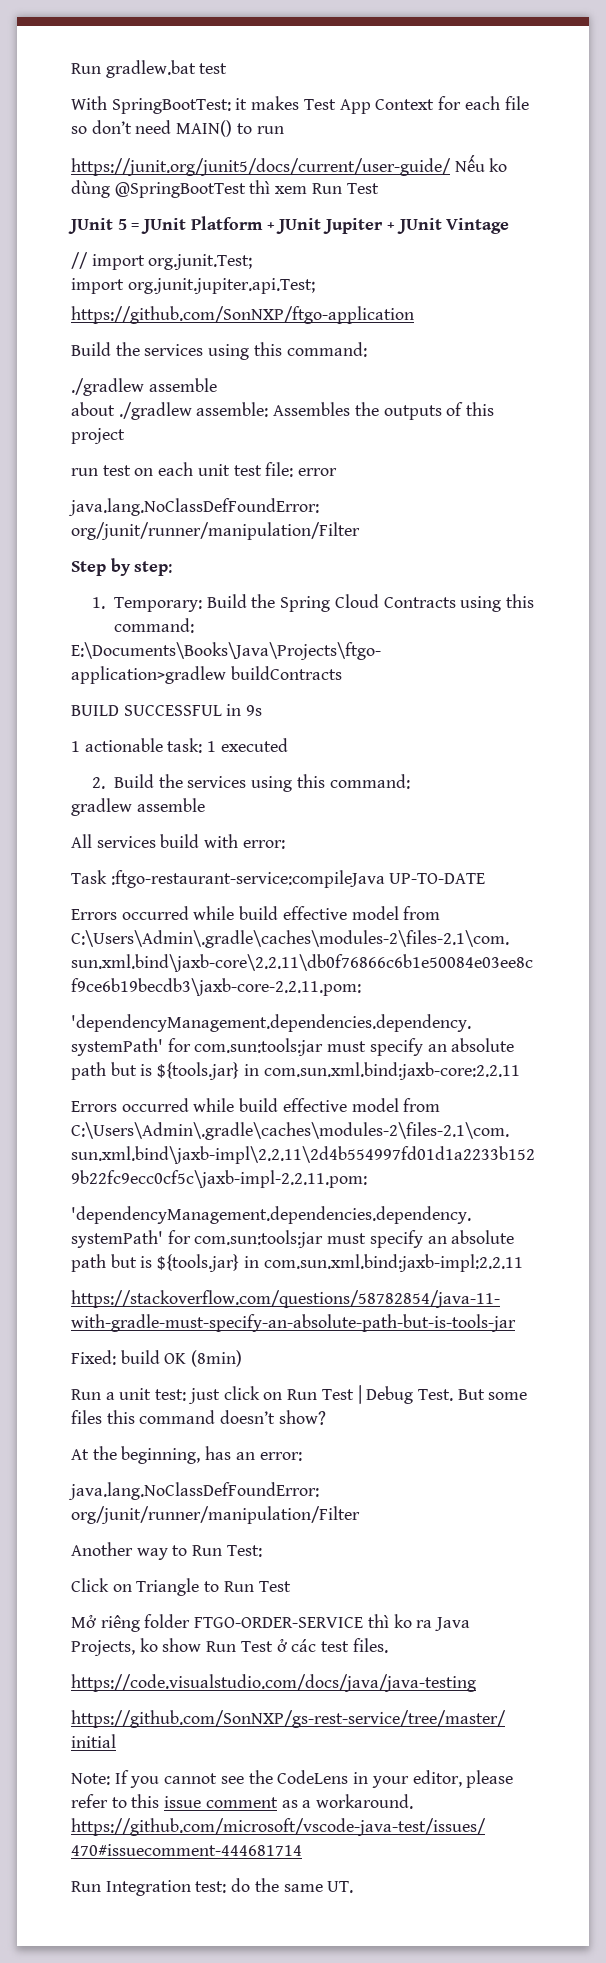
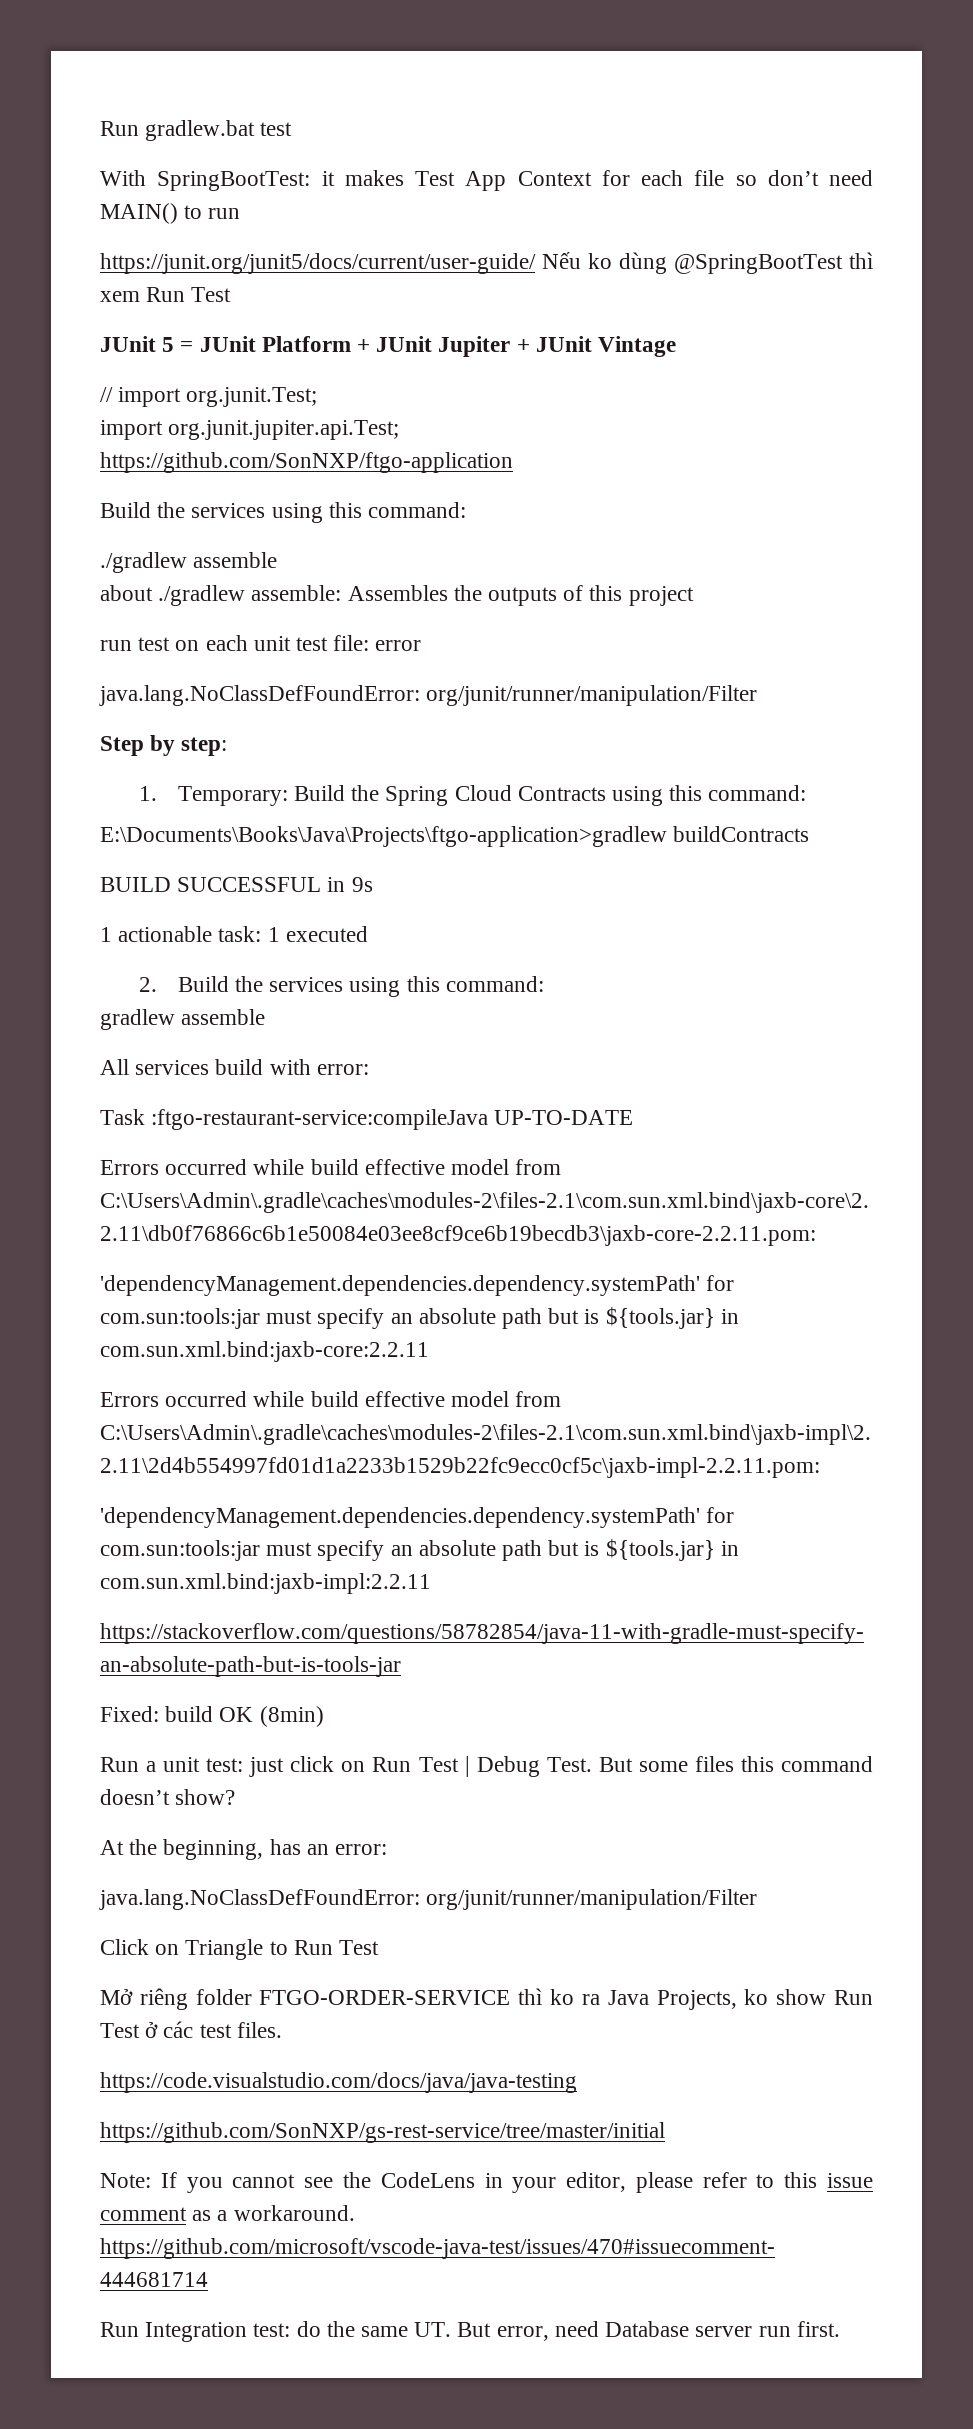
[71,1542,262,1560] // Another way to Run Test: -> (758, 1899) none
(354, 1887) none -> [457,2321,840,2341] But error, need Database server run first.

